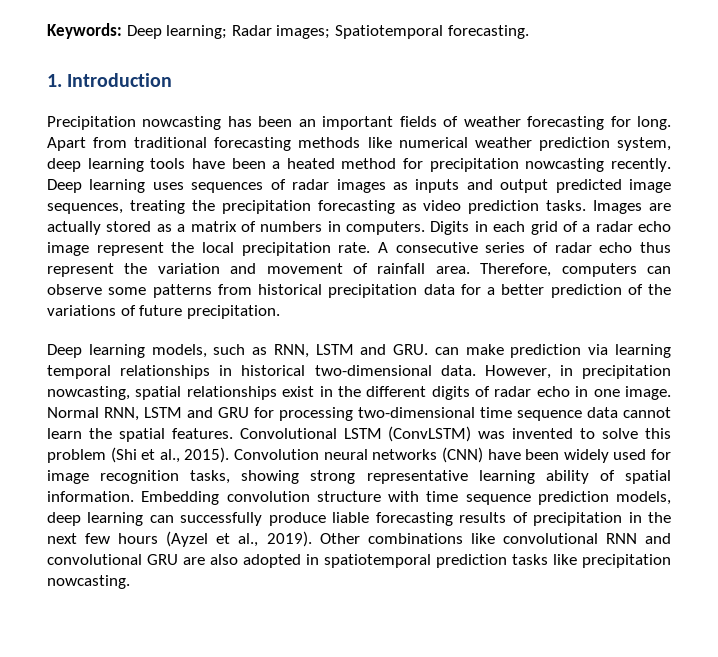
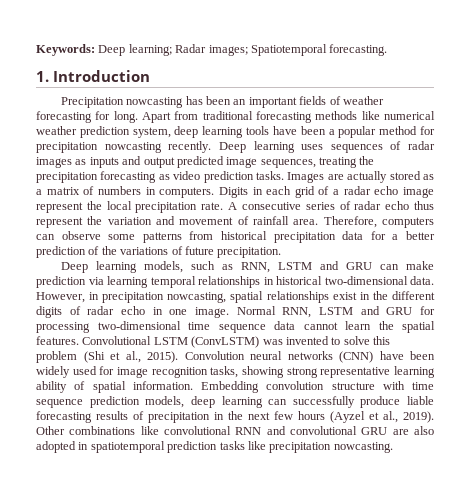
[286,158,335,169] heated -> [338,126,377,138] popular
[393,344,429,355] GRU. -> [345,262,372,270] GRU

